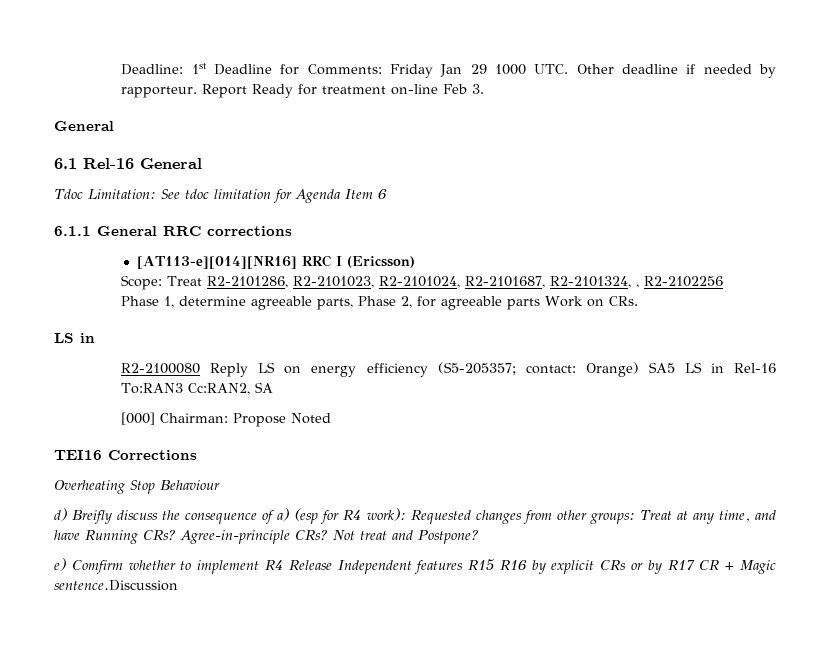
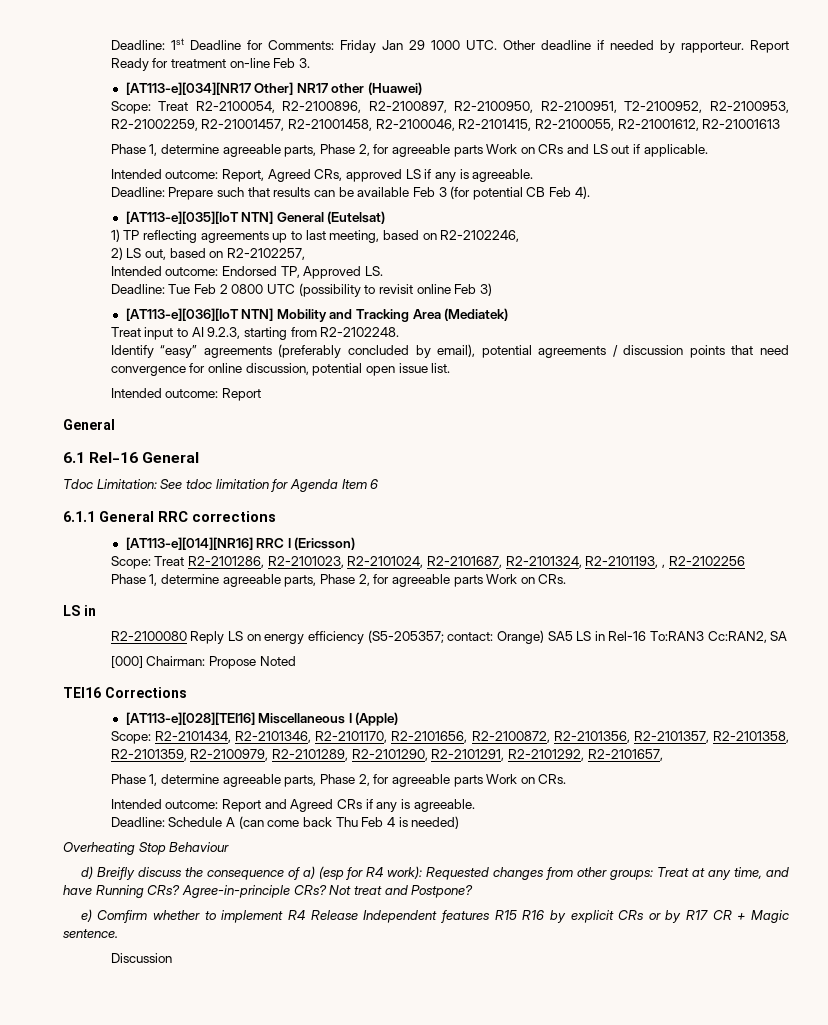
(485, 89) none -> [125,82,423,95] [110,101,789,114] [110,119,781,131] [110,144,708,157] [110,169,534,182] [110,186,590,200] [125,211,386,224] [110,229,520,243] [110,247,305,260] [110,266,383,279] [110,283,492,297] [125,308,509,322] [110,327,400,340] [110,344,789,358] [110,363,451,376] [110,388,261,401] // [AT113-e][034][NR17 Other] NR17 other (Huawei) // Scope: Treat R2-2100054, R2-2100896, R2-2100897, R2-2100950, R2-2100951, T2-2100952, R2-2100953, R2-21002259, R2-21001457, R2-21001458, R2-2100046, R2-2101415, R2-2100055, R2-21001612, R2-21001613 // Phase 1, determine agreeable parts, Phase 2, for agreeable parts Work on CRs and LS out if applicable. // Intended outcome: Report, Agreed CRs, approved LS if any is agreeable. // Deadline: Prepare such that results can be available Feb 3 (for potential CB Feb 4). // [AT113-e][035][IoT NTN] General (Eutelsat) // 1) TP reflecting agreements up to last meeting, based on R2-2102246, // 2) LS out, based on R2-2102257, // Intended outcome: Endorsed TP, Approved LS. // Deadline: Tue Feb 2 0800 UTC (possibility to revisit online Feb 3) // [AT113-e][036][IoT NTN] Mobility and Tracking Area (Mediatek) // Treat input to AI 9.2.3, starting from R2-2102248. // Identify “easy” agreements (preferably concluded by email), potential agreements / discussion points that need convergence for online discussion, potential open issue list. // Intended outcome: Report
(632, 282) none -> [585,556,659,568] R2-2101193,
(197, 455) none -> [125,712,399,726] [110,731,789,744] [110,749,663,761] [110,774,567,787] [110,799,475,812] [110,816,460,829] // [AT113-e][028][TEI16] Miscellaneous I (Apple) // Scope: R2-2101434, R2-2101346, R2-2101170, R2-2101656, R2-2100872, R2-2101356, R2-2101357, R2-2101358, R2-2101359, R2-2100979, R2-2101289, R2-2101290, R2-2101291, R2-2101292, R2-2101657, // Phase 1, determine agreeable parts, Phase 2, for agreeable parts Work on CRs. // Intended outcome: Report and Agreed CRs if any is agreeable. // Deadline: Schedule A (can come back Thu Feb 4 is needed)
[54,580,178,591] sentence.Discussion -> [63,929,118,938] [110,953,172,963] sentence. // Discussion

